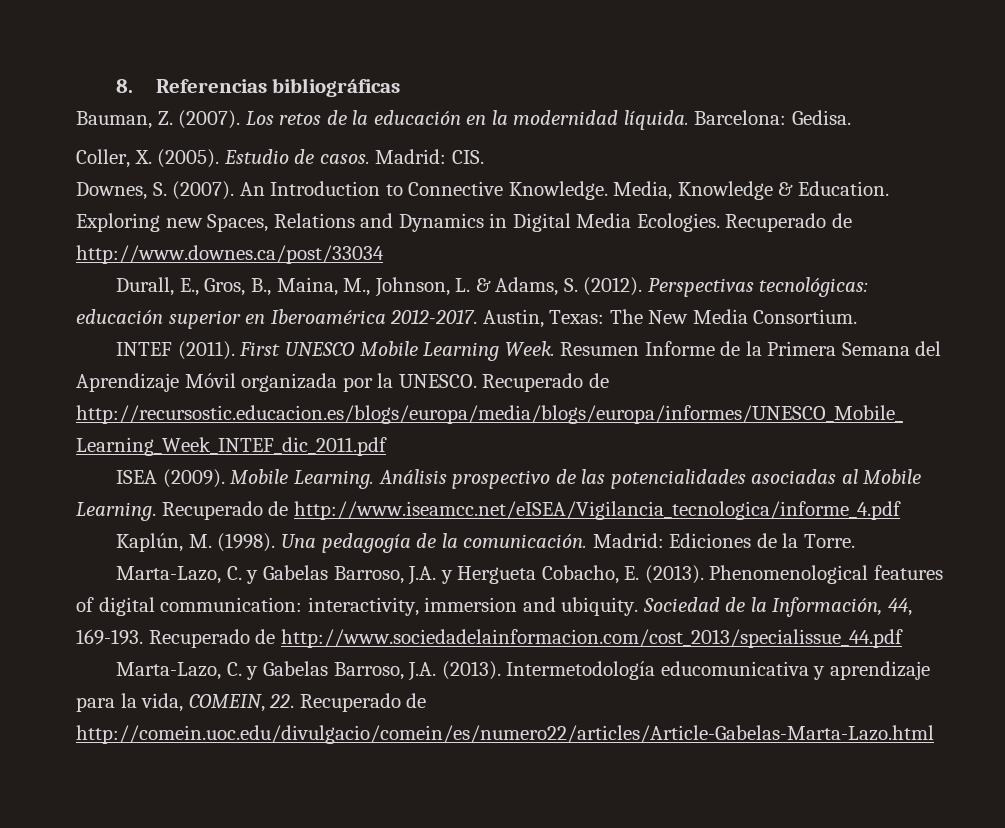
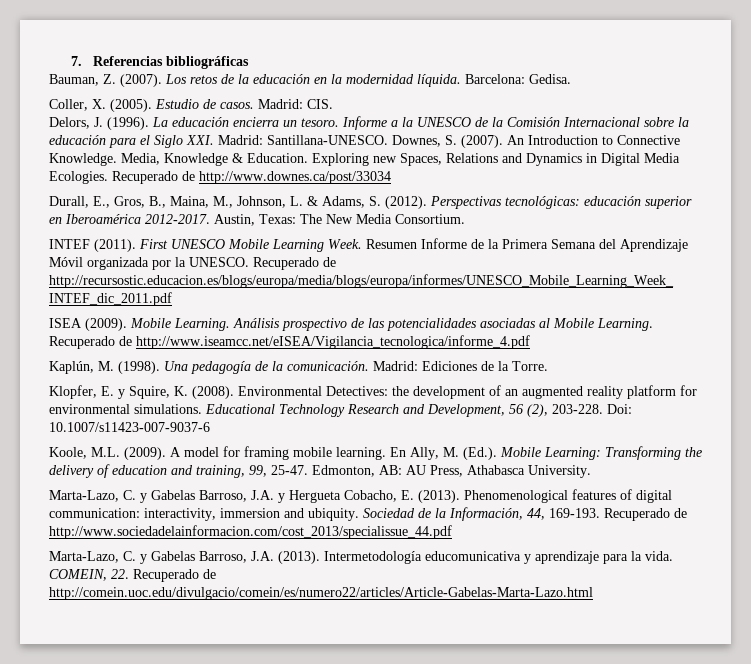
[115,79,133,93] 8. -> [71,56,83,66] 7.
(484, 157) none -> [49,116,689,130] [49,135,388,148] Delors, J. (1996). La educación encierra un tesoro. Informe a la UNESCO de la Comisión Internacional sobre la educación para el Siglo XXI. Madrid: Santillana-UNESCO.
(855, 541) none -> [49,385,697,399] [49,404,632,417] [49,422,210,432] [49,446,702,460] [49,464,591,478] // Klopfer, E. y Squire, K. (2008). Environmental Detectives: the development of an augmented reality platform for environmental simulations. Educational Technology Research and Development, 56 (2), 203-228. Doi: 10.1007/s11423-007-9037-6 // Koole, M.L. (2009). A model for framing mobile learning. En Ally, M. (Ed.). Mobile Learning: Transforming the delivery of education and training, 99, 25-47. Edmonton, AB: AU Press, Athabasca University.
[141,693,184,712] vida, -> [645,551,673,561] vida.

